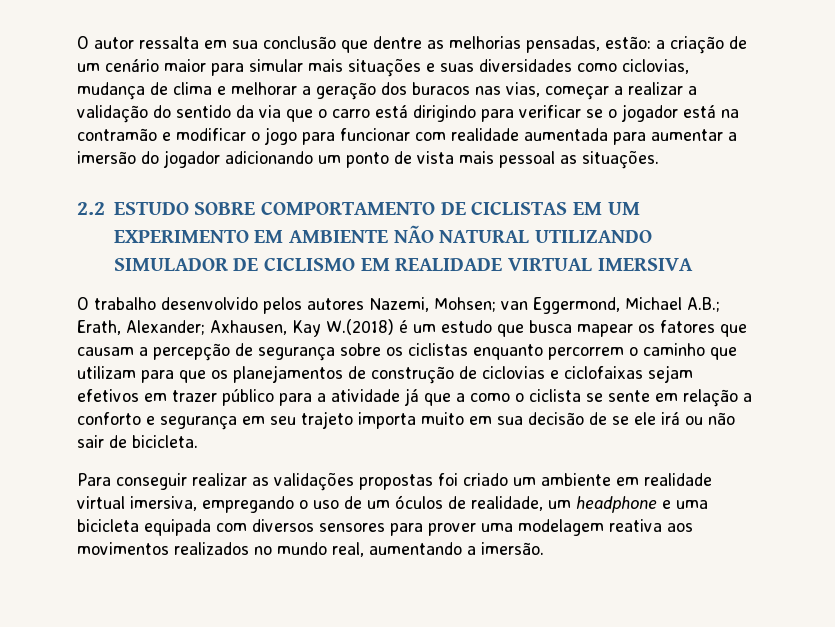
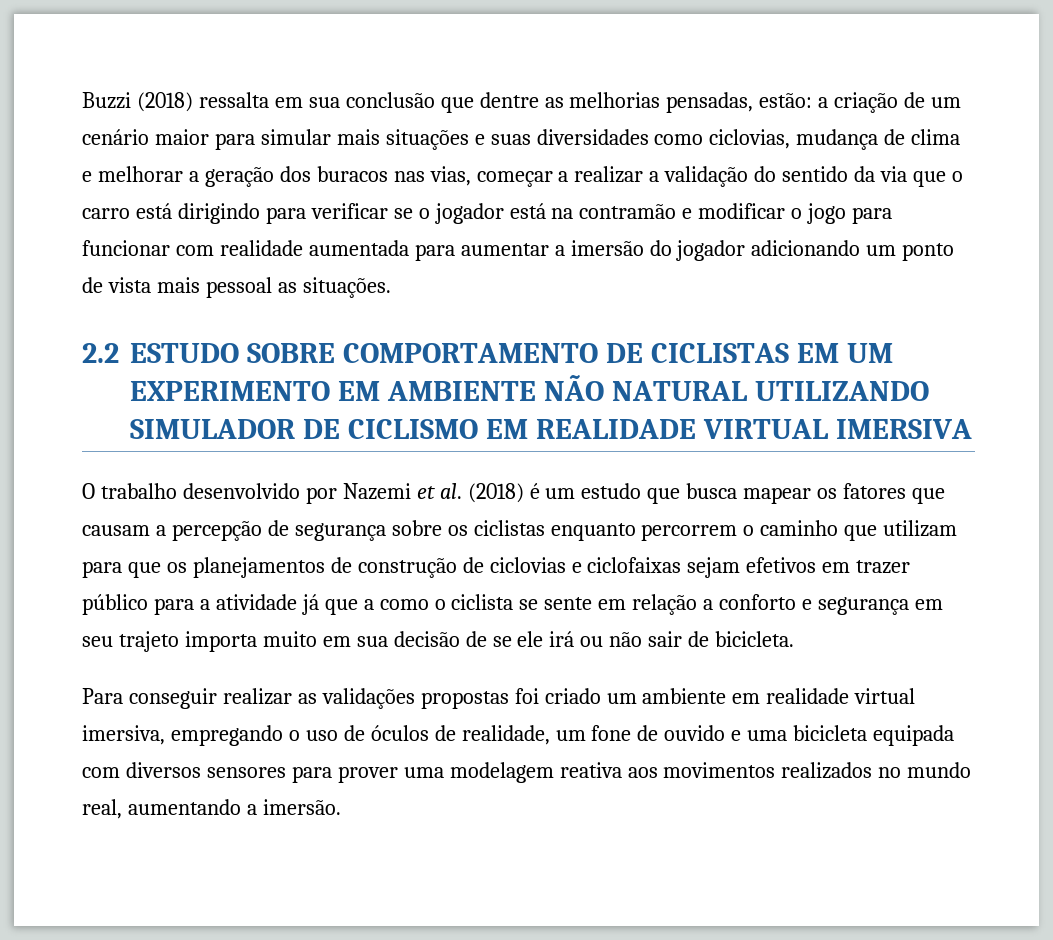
[77,36,134,49] O autor -> [82,92,193,112] Buzzi (2018)
[263,297,720,314] [77,319,394,337] pelos autores Nazemi, Mohsen; van Eggermond, Michael A.B.; Erath, Alexander; Axhausen, Kay W.(2018) -> [305,483,524,504] por Nazemi et al. (2018)
[367,500,390,509] um -> (365, 733) none
[576,496,657,513] headphone -> [591,725,726,741] fone de ouvido

